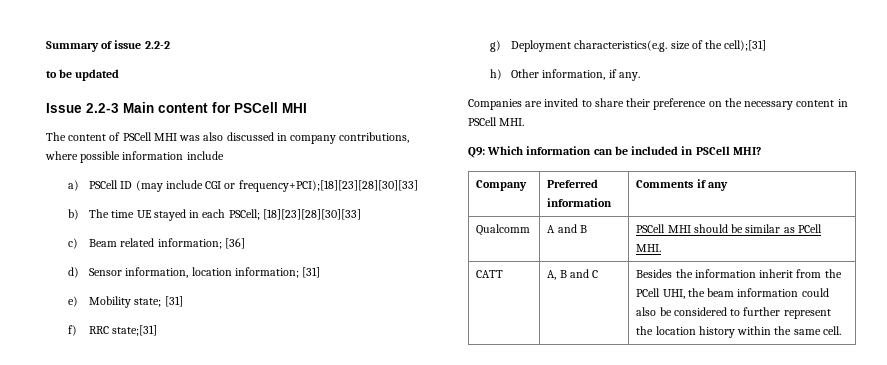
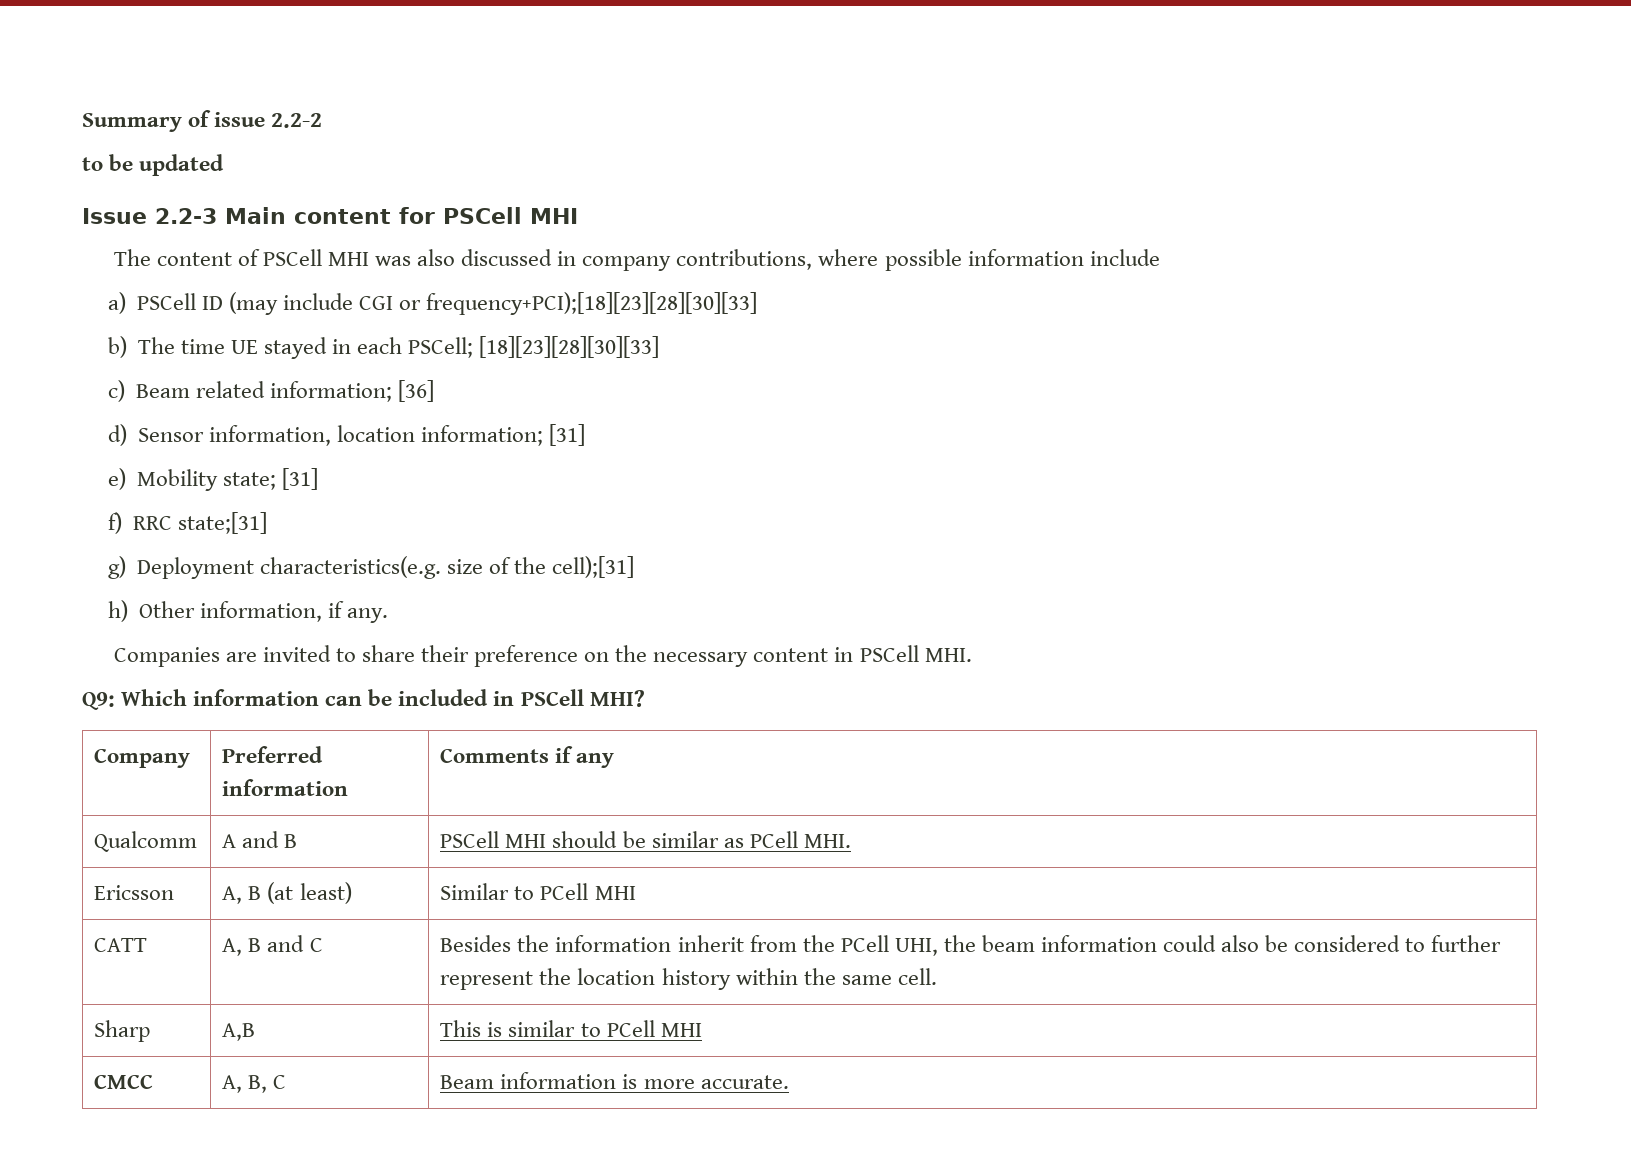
(662, 248) none -> [94,885,175,900] [222,882,352,904] [440,883,636,900] // Ericsson | A, B (at least) | Similar to PCell MHI
(841, 330) none -> [94,1020,151,1042] [222,1023,256,1041] [440,1020,702,1037] [94,1074,154,1089] [222,1075,287,1093] [440,1072,789,1089] // Sharp | A,B | This is similar to PCell MHI // CMCC | A, B, C | Beam information is more accurate.

